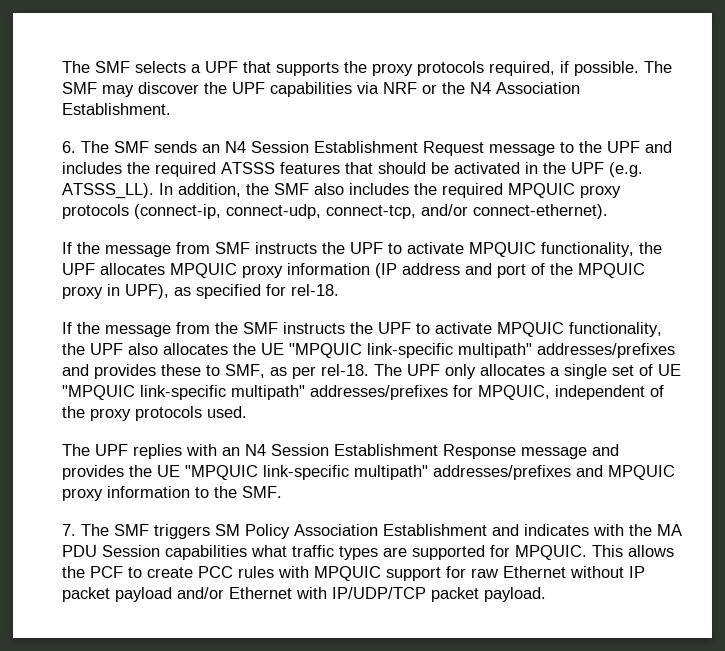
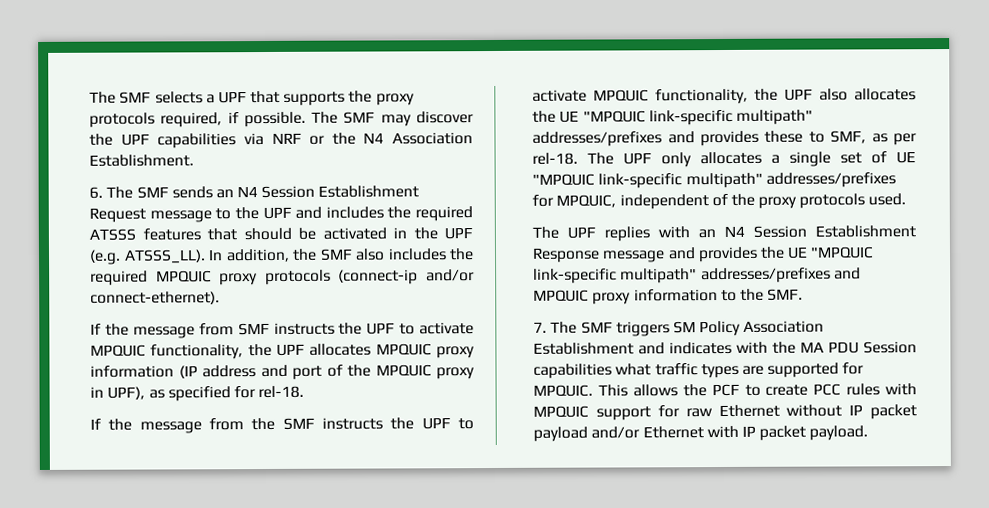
[134,204,417,219] (connect-ip, connect-udp, connect-tcp, -> [338,269,419,285] (connect-ip
[332,587,427,599] IP/UDP/TCP -> [741,425,756,437] IP

